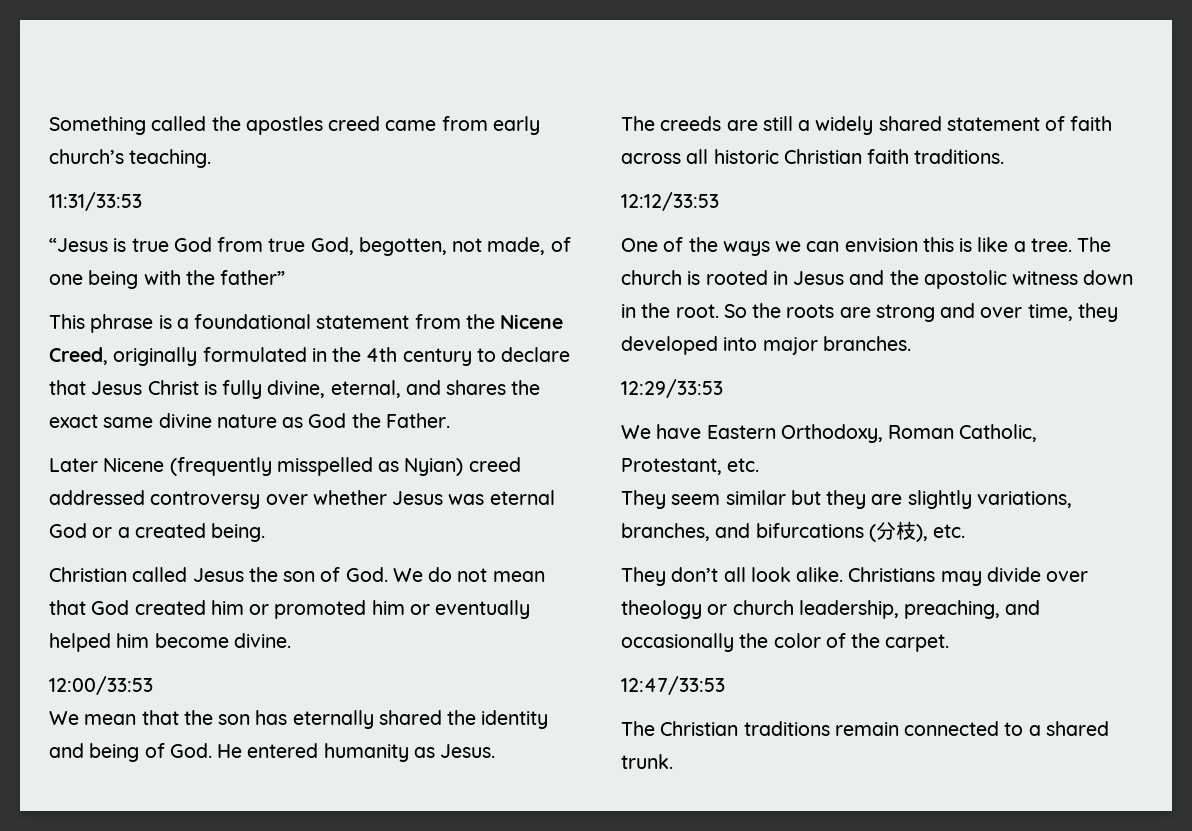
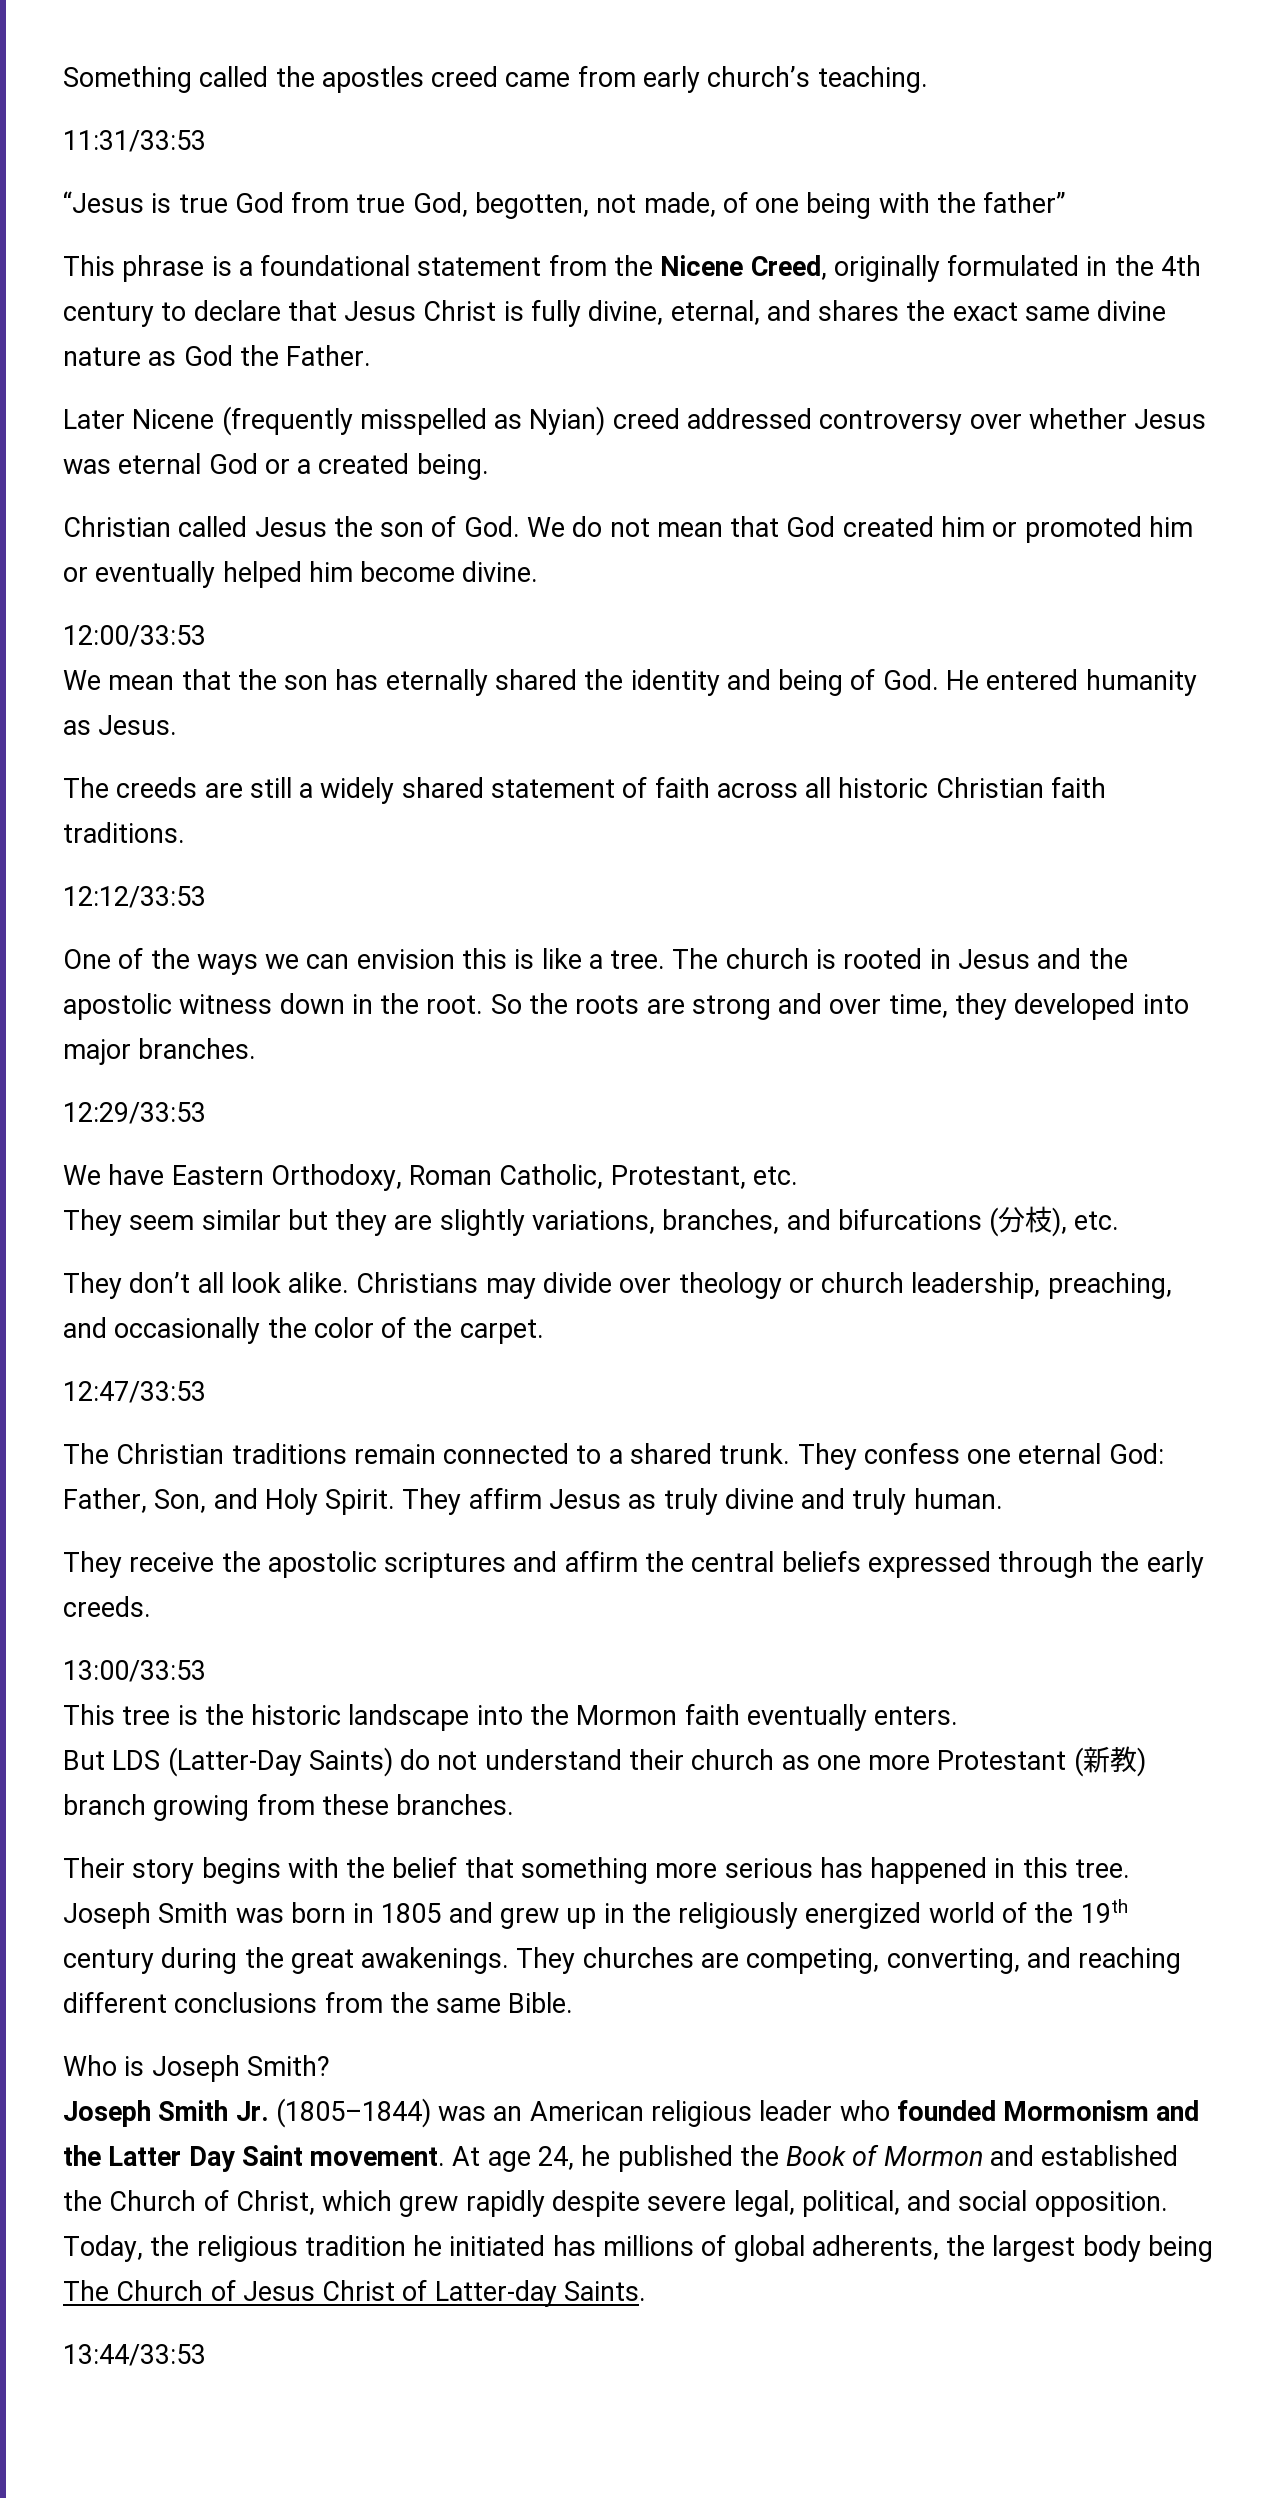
(673, 761) none -> [797,1442,1164,1470] [63,1487,1003,1515] [63,1550,1204,1578] [63,1596,151,1617] [63,1660,206,1682] [63,1703,959,1731] [63,1746,1146,1777] [63,1793,515,1821] [63,1856,1131,1884] [63,1899,1128,1929] [63,1947,1182,1974] [63,1991,574,2013] [63,2055,330,2082] [63,2098,1200,2128] [63,2144,1179,2172] [63,2189,1168,2217] [63,2234,1214,2262] [63,2279,647,2307] [63,2344,206,2366] They confess one eternal God: Father, Son, and Holy Spirit. They affirm Jesus as truly divine and truly human. // They receive the apostolic scriptures and affirm the central beliefs expressed through the early creeds. // 13:00/33:53 // This tree is the historic landscape into the Mormon faith eventually enters. // But LDS (Latter-Day Saints) do not understand their church as one more Protestant (新教) branch growing from these branches. // Their story begins with the belief that something more serious has happened in this tree. Joseph Smith was born in 1805 and grew up in the religiously energized world of the 19th century during the great awakenings. They churches are competing, converting, and reaching different conclusions from the same Bible. // Who is Joseph Smith? // Joseph Smith Jr. (1805–1844) was an American religious leader who founded Mormonism and the Latter Day Saint movement. At age 24, he published the Book of Mormon and established the Church of Christ, which grew rapidly despite severe legal, political, and social opposition. Today, the religious tradition he initiated has millions of global adherents, the largest body being The Church of Jesus Christ of Latter-day Saints. // 13:44/33:53

